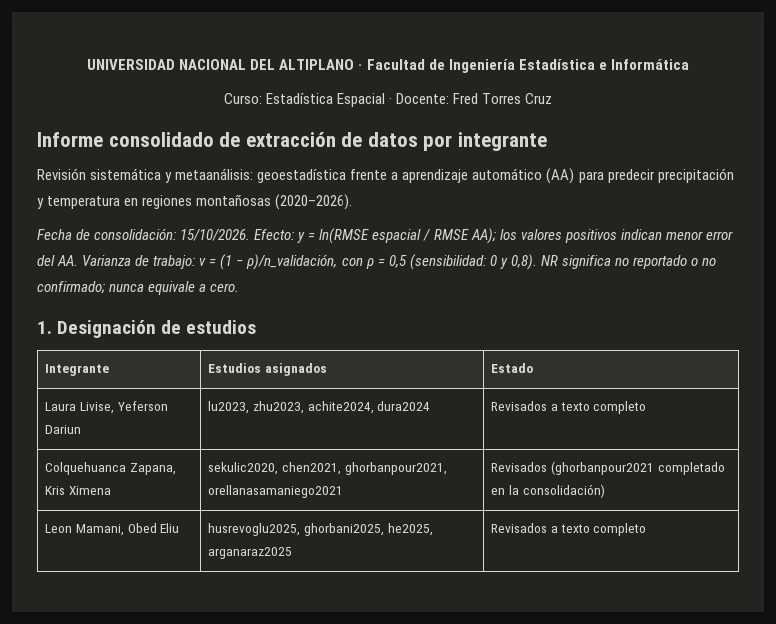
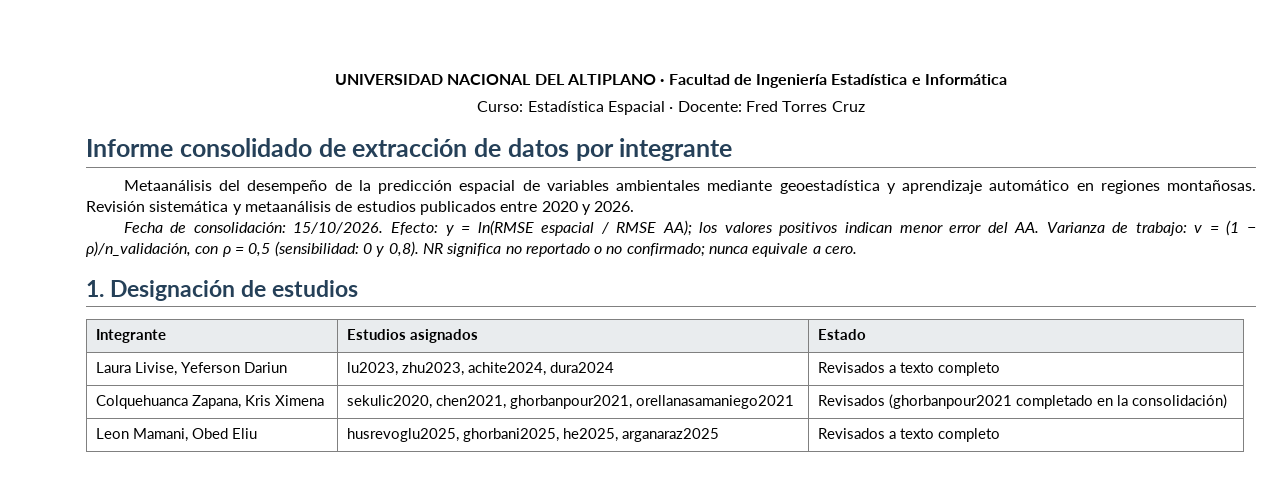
[37,168,734,184] [37,194,353,210] Revisión sistemática y metaanálisis: geoestadística frente a aprendizaje automático (AA) para predecir precipitación y temperatura en regiones montañosas (2020–2026). -> [123,180,1256,194] [86,201,635,215] Metaanálisis del desempeño de la predicción espacial de variables ambientales mediante geoestadística y aprendizaje automático en regiones montañosas. Revisión sistemática y metaanálisis de estudios publicados entre 2020 y 2026.

